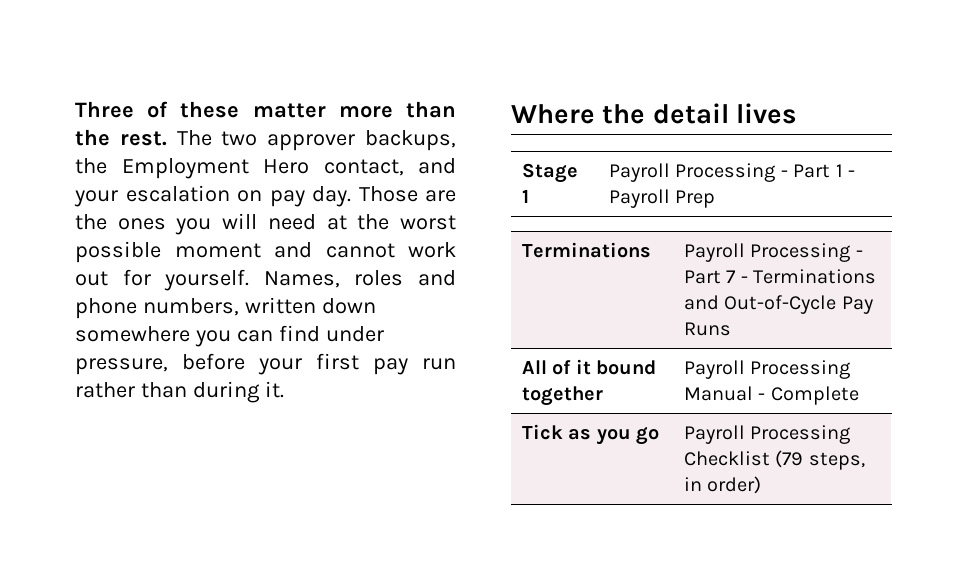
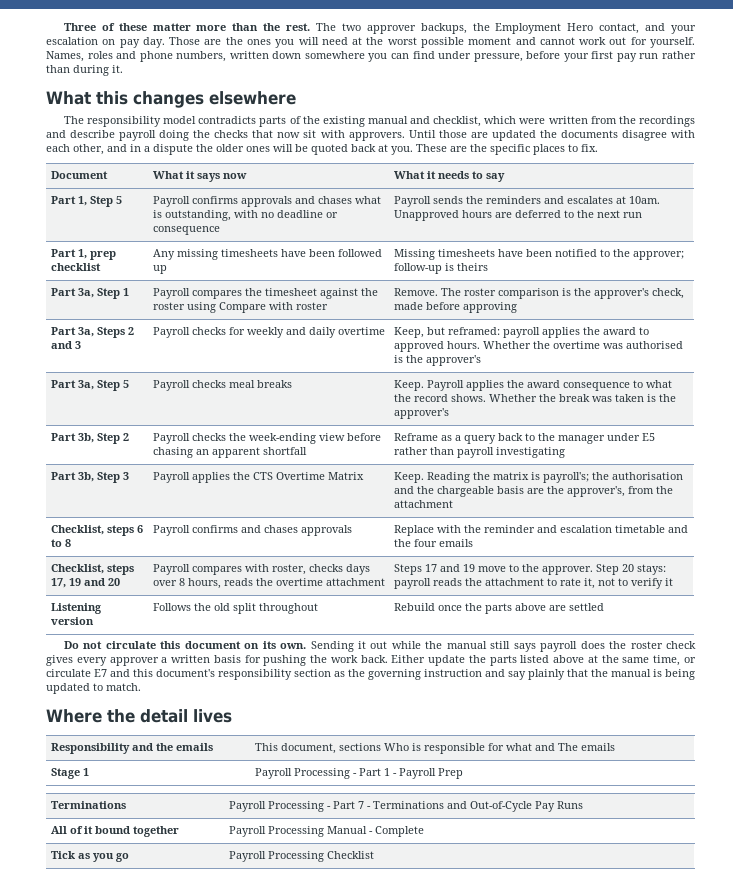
[511,103,798,124] Where the detail lives -> [46,91,296,108] [63,116,695,127] [46,130,695,141] [46,144,598,155] [50,171,108,179] [152,171,247,182] [393,171,505,182] [50,196,122,207] [152,196,381,207] [152,210,338,221] [152,226,220,235] [393,196,660,207] [393,210,642,221] [50,249,116,260] [50,263,101,271] [152,249,382,260] [152,265,167,274] [393,249,684,260] [393,263,488,274] [50,288,129,299] [152,288,378,299] [152,302,328,313] [393,288,684,299] [393,302,517,313] [50,327,134,338] [50,341,81,349] [152,327,385,338] [393,327,649,338] [393,341,683,352] [393,355,481,366] [50,380,129,391] [152,380,292,391] [393,380,672,391] [393,394,676,402] [393,408,449,419] [50,433,129,444] [152,433,381,444] [152,447,307,458] [393,433,655,444] [393,447,565,458] [50,472,129,483] [152,472,364,483] [393,472,683,483] [393,486,673,497] [393,500,453,508] [50,525,143,536] [50,539,71,547] [152,525,352,536] [393,525,688,536] [393,539,473,547] [50,564,134,575] [50,578,120,588] [152,564,370,575] [152,578,385,589] [393,564,666,575] [393,578,673,589] [50,603,102,614] [50,617,94,625] [152,603,318,614] [393,603,604,614] [63,641,696,652] [46,655,697,666] [46,669,695,680] [46,683,141,694] [46,709,232,723] [50,743,213,754] [254,743,615,754] What this changes elsewhere // The responsibility model contradicts parts of the existing manual and checklist, which were written from the recordings and describe payroll doing the checks that now sit with approvers. Until those are updated the documents disagree with each other, and in a dispute the older ones will be quoted back at you. These are the specific places to fix. // Document | What it says now | What it needs to say // Part 1, Step 5 | Payroll confirms approvals and chases what is outstanding, with no deadline or consequence | Payroll sends the reminders and escalates at 10am. Unapproved hours are deferred to the next run // Part 1, prep checklist | Any missing timesheets have been followed up | Missing timesheets have been notified to the approver; follow-up is theirs // Part 3a, Step 1 | Payroll compares the timesheet against the roster using Compare with roster | Remove. The roster comparison is the approver's check, made before approving // Part 3a, Steps 2 and 3 | Payroll checks for weekly and daily overtime | Keep, but reframed: payroll applies the award to approved hours. Whether the overtime was authorised is the approver's // Part 3a, Step 5 | Payroll checks meal breaks | Keep. Payroll applies the award consequence to what the record shows. Whether the break was taken is the approver's // Part 3b, Step 2 | Payroll checks the week-ending view before chasing an apparent shortfall | Reframe as a query back to the manager under E5 rather than payroll investigating // Part 3b, Step 3 | Payroll applies the CTS Overtime Matrix | Keep. Reading the matrix is payroll's; the authorisation and the chargeable basis are the approver's, from the attachment // Checklist, steps 6 to 8 | Payroll confirms and chases approvals | Replace with the reminder and escalation timetable and the four emails // Checklist, steps 17, 19 and 20 | Payroll compares with roster, checks days over 8 hours, reads the overtime attachment | Steps 17 and 19 move to the approver. Step 20 stays: payroll reads the attachment to rate it, not to verify it // Listening version | Follows the old split throughout | Rebuild once the parts above are settled // Do not circulate this document on its own. Sending it out while the manual still says payroll does the roster check gives every approver a written basis for pushing the work back. Either update the parts listed above at the same time, or circulate E7 and this document's responsibility section as the governing instruction and say plainly that the manual is being updated to match. // Where the detail lives // Responsibility and the emails | This document, sections Who is responsible for what and The emails
[775,450,865,470] [683,476,762,494] (79 steps, in order) -> (374, 855) none

